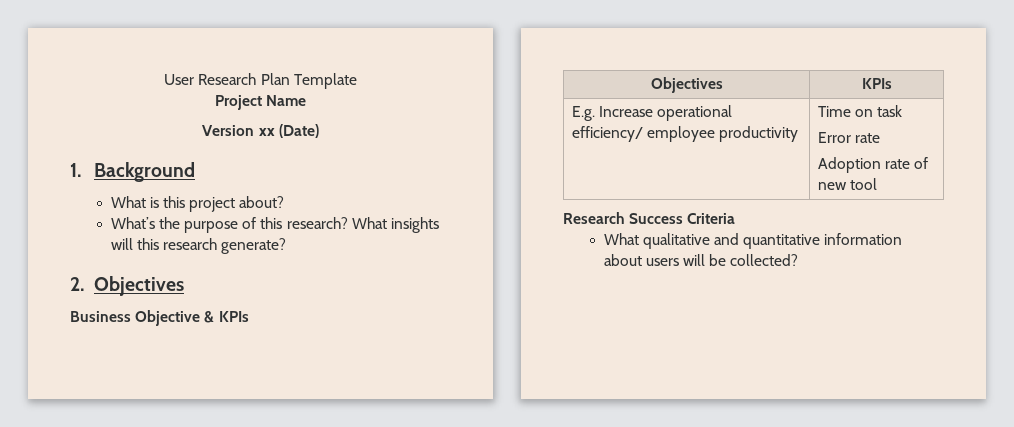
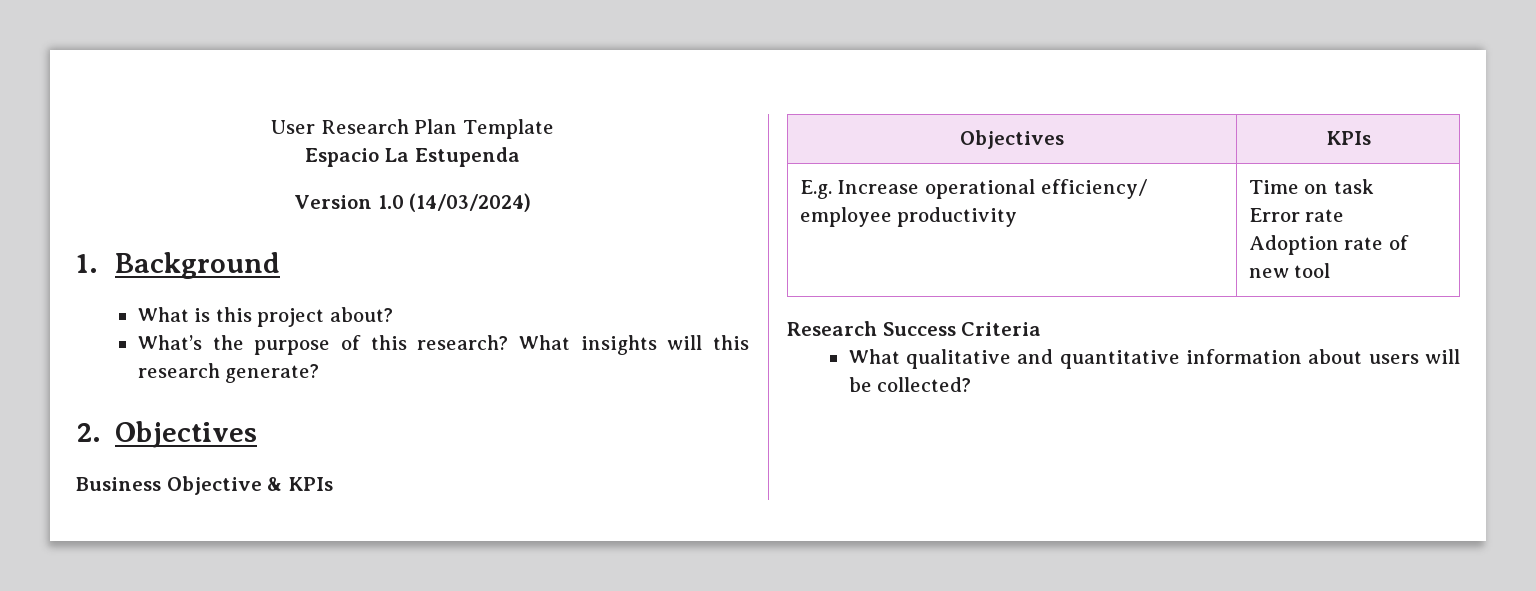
[214,95,307,110] Project Name -> [305,147,520,167] Espacio La Estupenda
[258,124,319,138] xx (Date) -> [377,193,532,212] 1.0 (14/03/2024)

